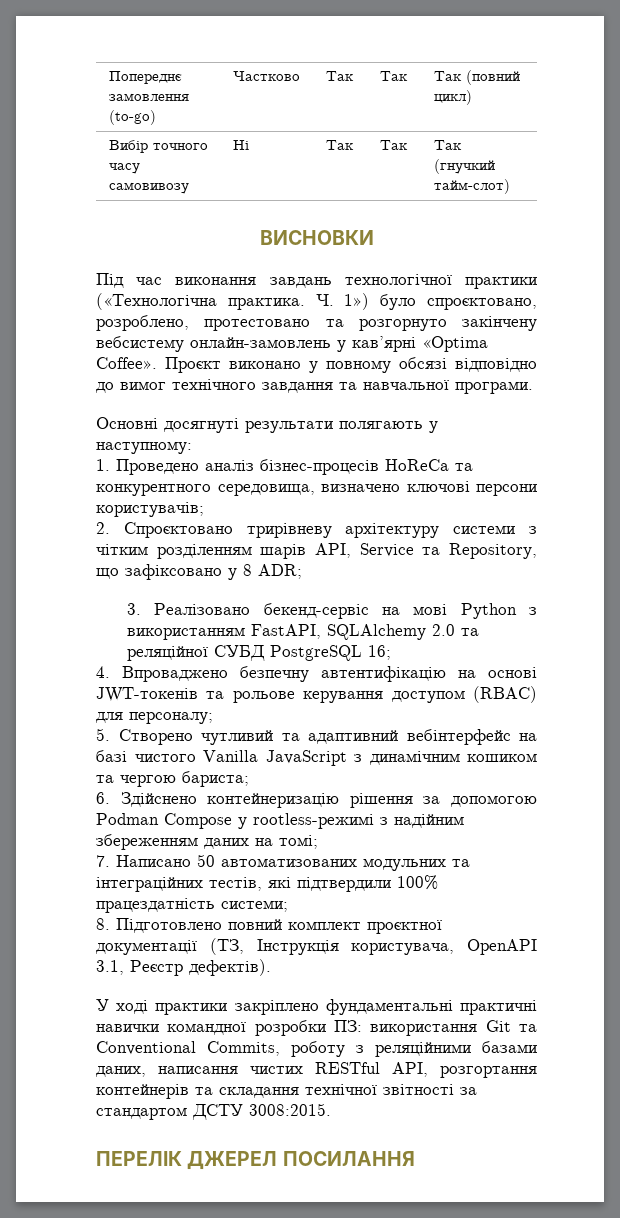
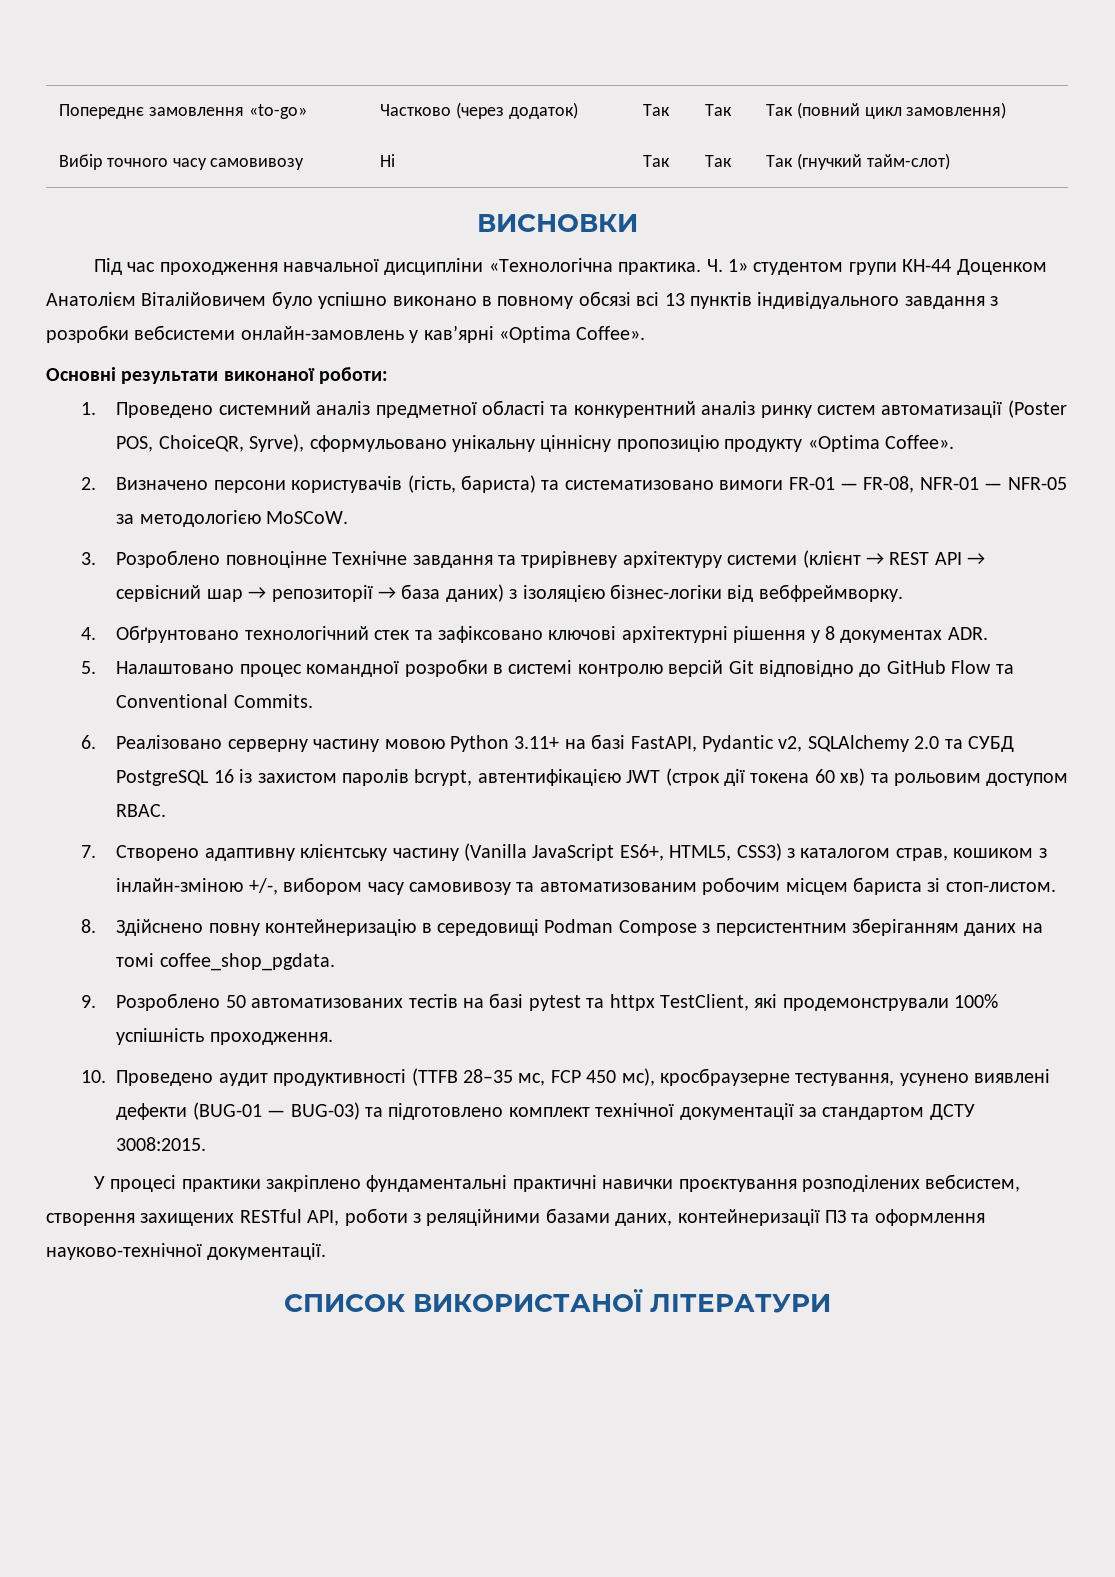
[108,110,156,125] (to-go) -> [248,104,307,119] «to-go»
(300, 76) none -> [455,102,578,119] (через додаток)
[433,90,472,105] цикл) -> [864,102,1007,119] цикл замовлення)
[175,274,537,289] [96,293,537,310] [96,315,537,331] [96,336,184,352] виконання завдань технологічної практики («Технологічна практика. Ч. 1») було спроєктовано, розроблено, протестовано та розгорнуто закінчену вебсистему -> [159,258,1047,275] [46,291,999,309] [46,325,236,343] проходження навчальної дисципліни «Технологічна практика. Ч. 1» студентом групи КН-44 Доценком Анатолієм Віталійовичем було успішно виконано в повному обсязі всі 13 пунктів індивідуального завдання з розробки вебсистеми
[165,357,537,373] [96,379,533,394] [96,417,438,433] [96,441,192,454] [96,459,473,475] [96,481,537,496] [96,502,204,517] [96,522,537,538] [96,543,537,559] [96,564,302,580] [126,603,537,619] [126,624,321,640] Проєкт виконано у повному обсязі відповідно до вимог технічного завдання та навчальної програми. // Основні досягнуті результати полягають у наступному: // 1. Проведено аналіз бізнес-процесів HoReCa та конкурентного середовища, визначено ключові персони користувачів; // 2. Спроєктовано трирівневу архітектуру системи з чітким розділенням шарів API, Service та Repository, що зафіксовано у 8 ADR; // 3. Реалізовано бекенд-сервіс на мові Python з використанням FastAPI, -> [46,367,389,384] [81,400,1067,418] [116,434,955,452] [81,475,1067,493] [116,510,349,527] [81,550,986,568] [116,584,903,602] [81,625,988,643] [81,659,1014,677] [116,694,313,708] [81,734,803,752] // Основні результати виконаної роботи: // 1. Проведено системний аналіз предметної області та конкурентний аналіз ринку систем автоматизації (Poster POS, ChoiceQR, Syrve), сформульовано унікальну ціннісну пропозицію продукту «Optima Coffee». // 2. Визначено персони користувачів (гість, бариста) та систематизовано вимоги FR-01 — FR-08, NFR-01 — NFR-05 за методологією MoSCoW. // 3. Розроблено повноцінне Технічне завдання та трирівневу архітектуру системи (клієнт → REST API → сервісний шар → репозиторії → база даних) з ізоляцією бізнес-логіки від вебфреймворку. // 4. Обґрунтовано технологічний стек та зафіксовано ключові архітектурні рішення у 8 документах ADR. // 5. Налаштовано процес командної розробки в системі контролю версій Git відповідно до GitHub Flow та Conventional Commits. // 6. Реалізовано серверну частину мовою Python 3.11+ на базі FastAPI, Pydantic v2,
[126,646,208,661] реляційної -> (963, 744) none
[367,645,391,660] [96,666,537,682] [96,686,537,703] [96,712,213,724] [96,728,537,745] [96,750,537,766] [96,771,249,787] [96,792,537,808] [96,813,464,829] [96,834,318,850] [96,854,470,871] [96,875,438,892] [96,898,288,913] [96,918,442,934] [96,938,537,955] [96,959,271,976] 16; // 4. Впроваджено безпечну автентифікацію на основі JWT-токенів та рольове керування доступом (RBAC) для персоналу; // 5. Створено чутливий та адаптивний вебінтерфейс на базі чистого Vanilla JavaScript з динамічним кошиком та чергою бариста; // 6. Здійснено контейнеризацію рішення за допомогою Podman Compose у rootless-режимі з надійним збереженням даних на томі; // 7. Написано 50 автоматизованих модульних та інтеграційних тестів, які підтвердили 100% працездатність системи; // 8. Підготовлено повний комплект проєктної документації (ТЗ, Інструкція користувача, OpenAPI 3.1, Реєстр дефектів). -> [213,768,1069,786] [116,804,167,817] [81,843,1047,861] [116,877,1056,895] [81,918,1043,936] [116,953,335,971] [81,993,999,1011] [116,1028,333,1045] [81,1068,1051,1086] [116,1102,975,1120] [116,1137,207,1151] 16 із захистом паролів bcrypt, автентифікацією JWT (строк дії токена 60 хв) та рольовим доступом RBAC. // 7. Створено адаптивну клієнтську частину (Vanilla JavaScript ES6+, HTML5, CSS3) з каталогом страв, кошиком з інлайн-зміною +/-, вибором часу самовивозу та автоматизованим робочим місцем бариста зі стоп-листом. // 8. Здійснено повну контейнеризацію в середовищі Podman Compose з персистентним зберіганням даних на томі coffee_shop_pgdata. // 9. Розроблено 50 автоматизованих тестів на базі pytest та httpx TestClient, які продемонстрували 100% успішність проходження. // 10. Проведено аудит продуктивності (TTFB 28–35 мс, FCP 450 мс), кросбраузерне тестування, усунено виявлені дефекти (BUG-01 — BUG-03) та підготовлено комплект технічної документації за стандартом ДСТУ 3008:2015.
[116,1000,149,1014] ході -> [110,1175,177,1192] процесі
[167,1020,537,1036] [96,1041,537,1057] [96,1062,537,1078] [96,1084,477,1099] [96,1103,331,1120] [96,1151,415,1170] командної розробки ПЗ: використання Git та Conventional Commits, роботу з реляційними базами даних, написання чистих RESTful API, розгортання контейнерів та складання технічної звітності за стандартом ДСТУ 3008:2015. // ПЕРЕЛІК ДЖЕРЕЛ ПОСИЛАННЯ -> [678,1174,1021,1192] [46,1208,985,1226] [46,1243,327,1260] [284,1289,831,1313] проєктування розподілених вебсистем, створення захищених RESTful API, роботи з реляційними базами даних, контейнеризації ПЗ та оформлення науково-технічної документації. // СПИСОК ВИКОРИСТАНОЇ ЛІТЕРАТУРИ

